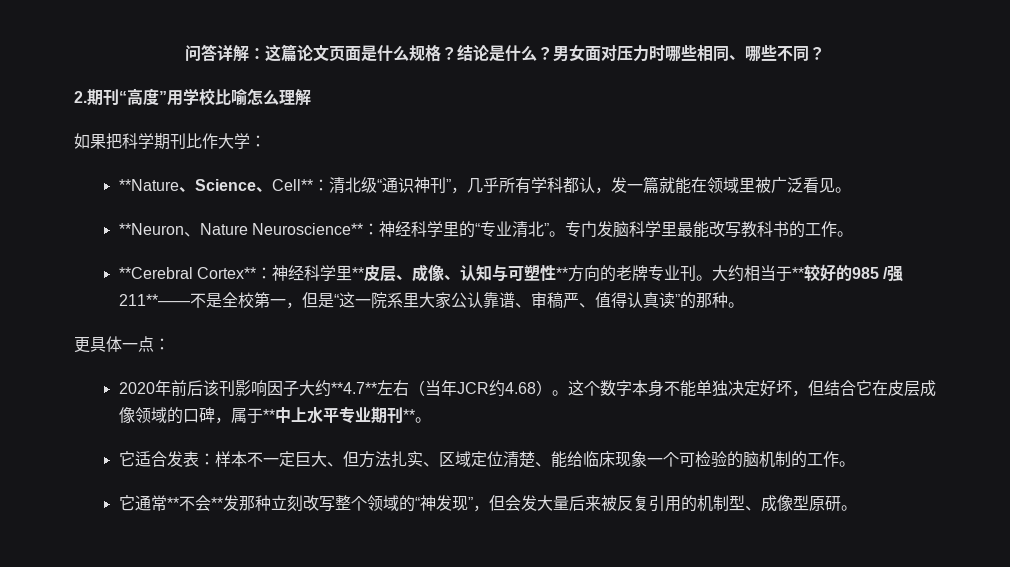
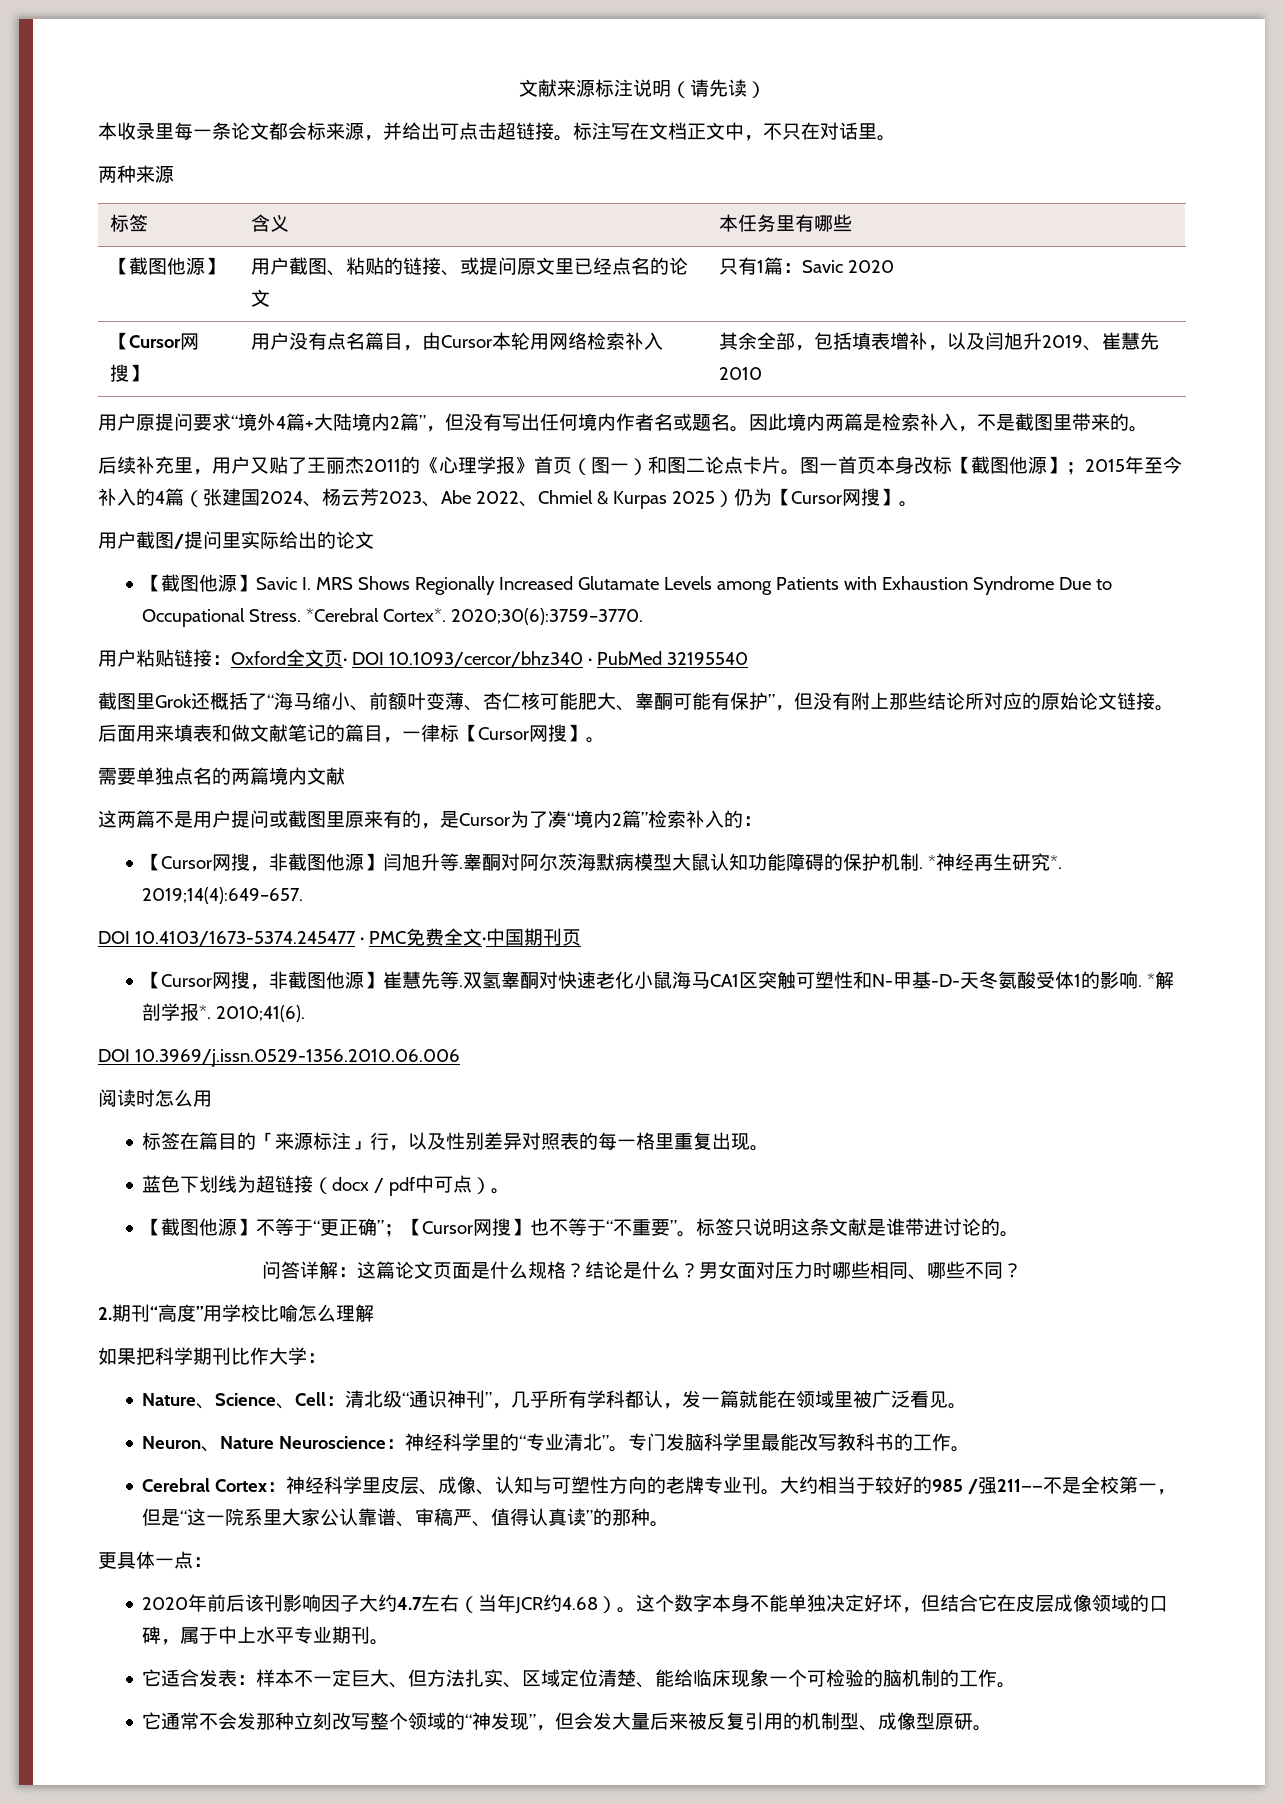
(185, 53) none -> [518,79,766,98] [98,122,896,141] [98,165,174,183] [109,214,148,232] [250,214,289,232] [718,214,852,232] [109,257,224,275] [250,257,688,276] [250,289,270,307] [718,257,894,275] [109,332,199,350] [109,364,148,382] [250,332,663,351] [718,332,1159,351] [718,367,762,380] [98,413,1148,432] [98,456,1182,475] [98,488,918,509] [98,531,374,549] [142,574,1113,595] [142,608,644,627] [98,649,748,667] [98,692,1174,711] [98,724,605,743] [98,767,345,785] [98,810,762,829] [142,853,1063,872] [142,887,304,904] [98,928,581,946] [142,971,1175,990] [142,1003,306,1022] [98,1049,460,1067] [98,1089,212,1107] [142,1132,770,1151] [142,1175,511,1196] [142,1218,1020,1237] 文献来源标注说明（请先读） // 本收录里每一条论文都会标来源，并给出可点击超链接。标注写在文档正文中，不只在对话里。 // 两种来源 // 标签 | 含义 | 本任务里有哪些 // 【截图他源】 | 用户截图、粘贴的链接、或提问原文里已经点名的论文 | 只有1篇：Savic 2020 // 【Cursor网搜】 | 用户没有点名篇目，由Cursor本轮用网络检索补入 | 其余全部，包括填表增补，以及闫旭升2019、崔慧先2010 // 用户原提问要求“境外4篇+大陆境内2篇”，但没有写出任何境内作者名或题名。因此境内两篇是检索补入，不是截图里带来的。 // 后续补充里，用户又贴了王丽杰2011的《心理学报》首页（图一）和图二论点卡片。图一首页本身改标【截图他源】；2015年至今补入的4篇（张建国2024、杨云芳2023、Abe 2022、Chmiel & Kurpas 2025）仍为【Cursor网搜】。 // 用户截图/提问里实际给出的论文 // 【截图他源】Savic I. MRS Shows Regionally Increased Glutamate Levels among Patients with Exhaustion Syndrome Due to Occupational Stress. *Cerebral Cortex*. 2020;30(6):3759–3770. // 用户粘贴链接：Oxford全文页· DOI 10.1093/cercor/bhz340 · PubMed 32195540 // 截图里Grok还概括了“海马缩小、前额叶变薄、杏仁核可能肥大、睾酮可能有保护”，但没有附上那些结论所对应的原始论文链接。后面用来填表和做文献笔记的篇目，一律标【Cursor网搜】。 // 需要单独点名的两篇境内文献 // 这两篇不是用户提问或截图里原来有的，是Cursor为了凑“境内2篇”检索补入的： // 【Cursor网搜，非截图他源】闫旭升等.睾酮对阿尔茨海默病模型大鼠认知功能障碍的保护机制. *神经再生研究*. 2019;14(4):649–657. // DOI 10.4103/1673-5374.245477 · PMC免费全文·中国期刊页 // 【Cursor网搜，非截图他源】崔慧先等.双氢睾酮对快速老化小鼠海马CA1区突触可塑性和N-甲基-D-天冬氨酸受体1的影响. *解剖学报*. 2010;41(6). // DOI 10.3969/j.issn.0529-1356.2010.06.006 // 阅读时怎么用 // 标签在篇目的「来源标注」行，以及性别差异对照表的每一格里重复出现。 // 蓝色下划线为超链接（docx / pdf中可点）。 // 【截图他源】不等于“更正确”；【Cursor网搜】也不等于“不重要”。标签只说明这条文献是谁带进讨论的。 //
[118,179,179,191] **Nature -> [142,1393,197,1406] Nature
[271,179,313,191] Cell** -> [295,1392,327,1406] Cell
[118,223,363,237] **Neuron、Nature Neuroscience** -> [142,1436,387,1452] Neuron、Nature Neuroscience
[118,265,364,281] **Cerebral Cortex**：神经科学里** -> [142,1476,382,1494] Cerebral Cortex：神经科学里
[555,267,568,279] ** -> (610, 1485) none
[791,267,804,279] ** -> (876, 1485) none
[118,294,190,306] 211**—— -> [997,1479,1044,1492] 211——
[330,382,377,394] **4.7** -> [397,1597,423,1610] 4.7
[262,409,275,421] ** -> (219, 1635) none
[402,409,415,421] ** -> (371, 1635) none
[166,495,223,511] **不会** -> [199,1712,238,1730] 不会

